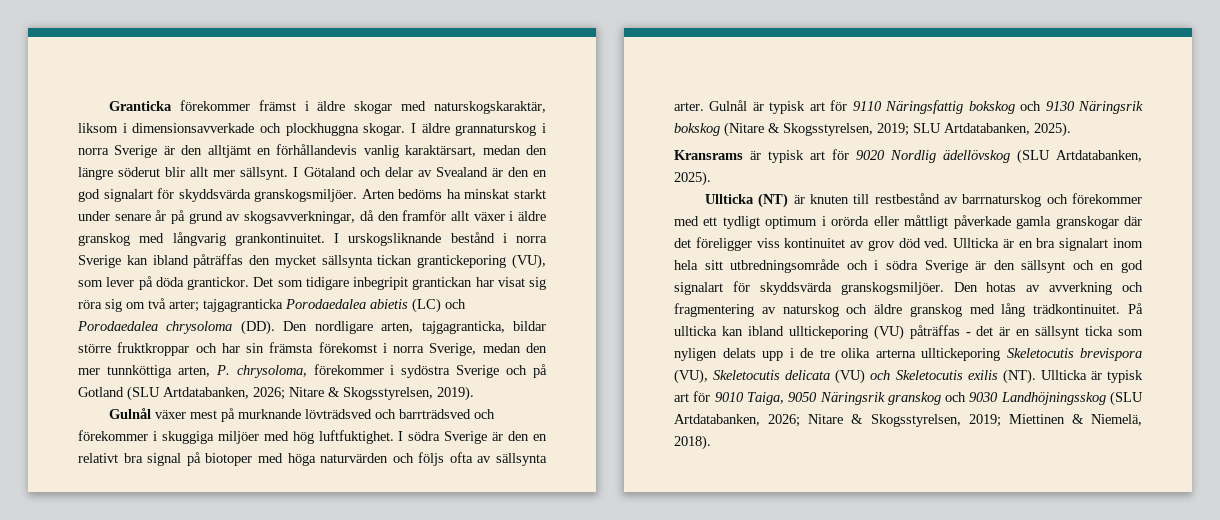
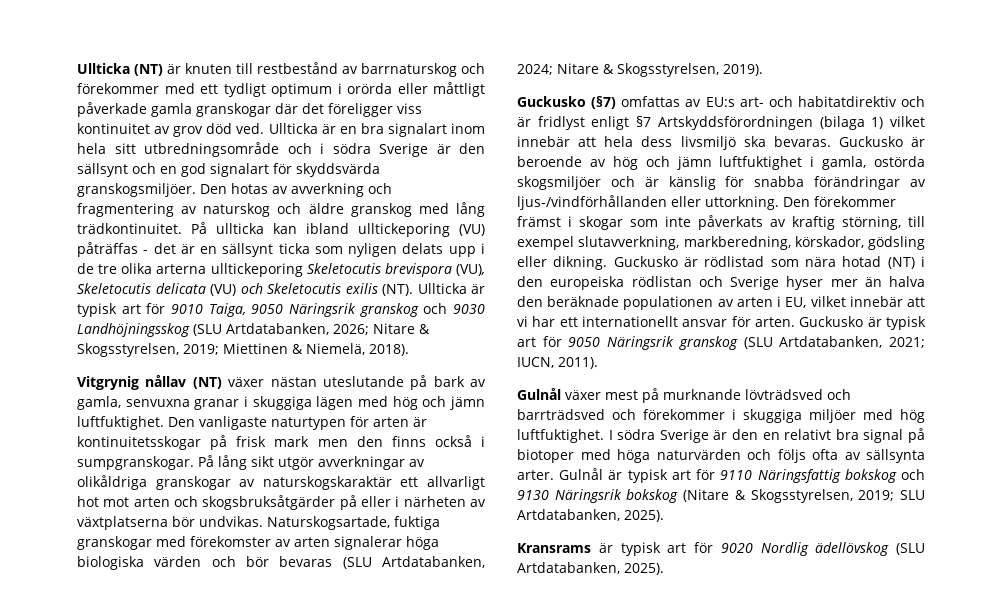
[108,100,546,114] [78,123,546,136] [78,144,547,158] [78,167,547,180] [78,188,546,202] [78,210,546,224] [78,232,547,246] [78,254,546,269] [78,276,546,290] [78,298,466,313] [77,320,546,335] [78,342,547,356] [78,364,547,378] [78,386,474,401] [108,408,495,422] [78,430,548,444] [78,452,547,466] [674,100,1143,114] [674,122,1071,137] [674,149,1142,164] [674,171,711,186] Granticka förekommer främst i äldre skogar med naturskogskaraktär, liksom i dimensionsavverkade och plockhuggna skogar. I äldre grannaturskog i norra Sverige är den alltjämt en förhållandevis vanlig karaktärsart, medan den längre söderut blir allt mer sällsynt. I Götaland och delar av Svealand är den en god signalart för skyddsvärda granskogsmiljöer. Arten bedöms ha minskat starkt under senare år på grund av skogsavverkningar, då den framför allt växer i äldre granskog med långvarig grankontinuitet. I urskogsliknande bestånd i norra Sverige kan ibland påträffas den mycket sällsynta tickan grantickeporing (VU), som lever på döda grantickor. Det som tidigare inbegripit grantickan har visat sig röra sig om två arter; tajgagranticka Porodaedalea abietis (LC) och Porodaedalea chrysoloma (DD). Den nordligare arten, tajgagranticka, bildar större fruktkroppar och har sin främsta förekomst i norra Sverige, medan den mer tunnköttiga arten, P. chrysoloma, förekommer i sydöstra Sverige och på Gotland (SLU Artdatabanken, 2026; Nitare & Skogsstyrelsen, 2019). // Gulnål växer mest på murknande lövträdsved och barrträdsved och förekommer i skuggiga miljöer med hög luftfuktighet. I södra Sverige är den en relativt bra signal på biotoper med höga naturvärden och följs ofta av sällsynta arter. Gulnål är typisk art för 9110 Näringsfattig bokskog och 9130 Näringsrik bokskog (Nitare & Skogsstyrelsen, 2019; SLU Artdatabanken, 2025). // Kransrams är typisk art för 9020 Nordlig ädellövskog (SLU Artdatabanken, 2025). // -> (77, 68) none
(711, 442) none -> [77,375,486,390] [77,396,485,410] [77,416,427,430] [77,435,485,450] [77,455,425,470] [77,475,485,490] [77,495,486,510] [77,516,440,530] [77,536,439,550] [77,556,485,570] [517,63,763,77] [517,96,925,109] [517,116,925,130] [517,136,925,150] [517,156,925,170] [517,176,926,190] [517,195,896,210] [517,215,925,230] [517,236,925,250] [517,256,925,270] [517,276,925,290] [517,296,925,310] [517,316,926,330] [517,336,925,350] [517,357,598,369] [517,388,851,403] [517,409,925,423] [517,428,925,443] [517,449,925,463] [517,468,925,483] [517,489,925,503] [517,509,664,522] [517,542,925,556] [517,562,664,575] // Vitgrynig nållav (NT) växer nästan uteslutande på bark av gamla, senvuxna granar i skuggiga lägen med hög och jämn luftfuktighet. Den vanligaste naturtypen för arten är kontinuitetsskogar på frisk mark men den finns också i sumpgranskogar. På lång sikt utgör avverkningar av olikåldriga granskogar av naturskogskaraktär ett allvarligt hot mot arten och skogsbruksåtgärder på eller i närheten av växtplatserna bör undvikas. Naturskogsartade, fuktiga granskogar med förekomster av arten signalerar höga biologiska värden och bör bevaras (SLU Artdatabanken, 2024; Nitare & Skogsstyrelsen, 2019). // Guckusko (§7) omfattas av EU:s art- och habitatdirektiv och är fridlyst enligt §7 Artskyddsförordningen (bilaga 1) vilket innebär att hela dess livsmiljö ska bevaras. Guckusko är beroende av hög och jämn luftfuktighet i gamla, ostörda skogsmiljöer och är känslig för snabba förändringar av ljus-/vindförhållanden eller uttorkning. Den förekommer främst i skogar som inte påverkats av kraftig störning, till exempel slutavverkning, markberedning, körskador, gödsling eller dikning. Guckusko är rödlistad som nära hotad (NT) i den europeiska rödlistan och Sverige hyser mer än halva den beräknade populationen av arten i EU, vilket innebär att vi har ett internationellt ansvar för arten. Guckusko är typisk art för 9050 Näringsrik granskog (SLU Artdatabanken, 2021; IUCN, 2011). // Gulnål växer mest på murknande lövträdsved och barrträdsved och förekommer i skuggiga miljöer med hög luftfuktighet. I södra Sverige är den en relativt bra signal på biotoper med höga naturvärden och följs ofta av sällsynta arter. Gulnål är typisk art för 9110 Näringsfattig bokskog och 9130 Näringsrik bokskog (Nitare & Skogsstyrelsen, 2019; SLU Artdatabanken, 2025). // Kransrams är typisk art för 9020 Nordlig ädellövskog (SLU Artdatabanken, 2025).

